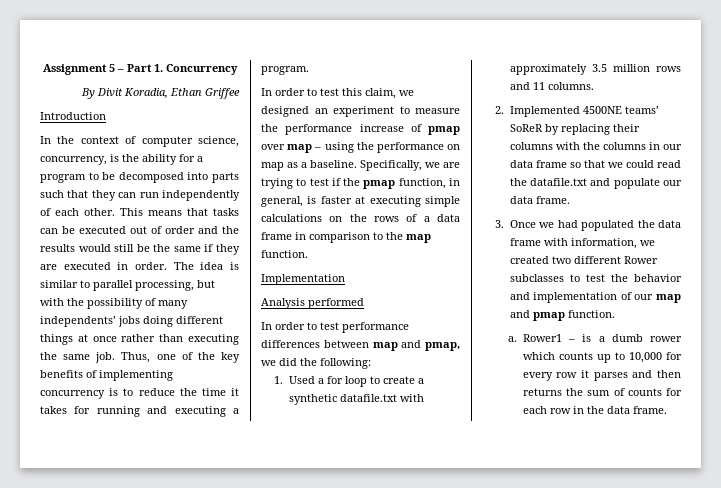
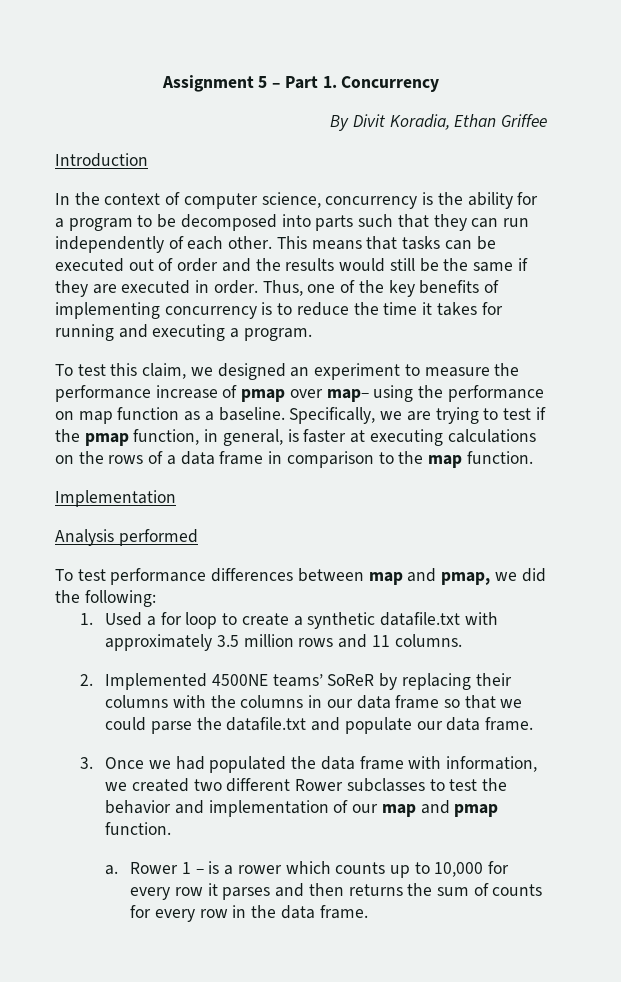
[40,156,107,165] concurrency, -> [325,196,418,209] concurrency
[173,262,239,270] [40,280,215,291] [40,298,188,309] [40,316,223,327] [40,334,239,345] [40,352,116,363] The idea is similar to parallel processing, but with the possibility of many independents’ jobs doing different things at once rather than executing the same job. -> (258, 287) none
[261,88,317,96] In order to -> [55,364,73,376] To
[287,144,322,153] map – -> [326,389,369,402] map–
(284, 166) none -> [117,407,180,420] function
[425,196,460,207] simple -> (443, 437) none
[261,322,317,330] In order to -> [55,569,73,581] To
[657,160,681,168] read -> [150,721,192,734] parse
[522,334,562,342] Rower1 -> [130,862,191,874] Rower 1
[611,334,643,342] dumb -> (234, 870) none
[522,406,547,414] each -> [154,909,195,922] every

